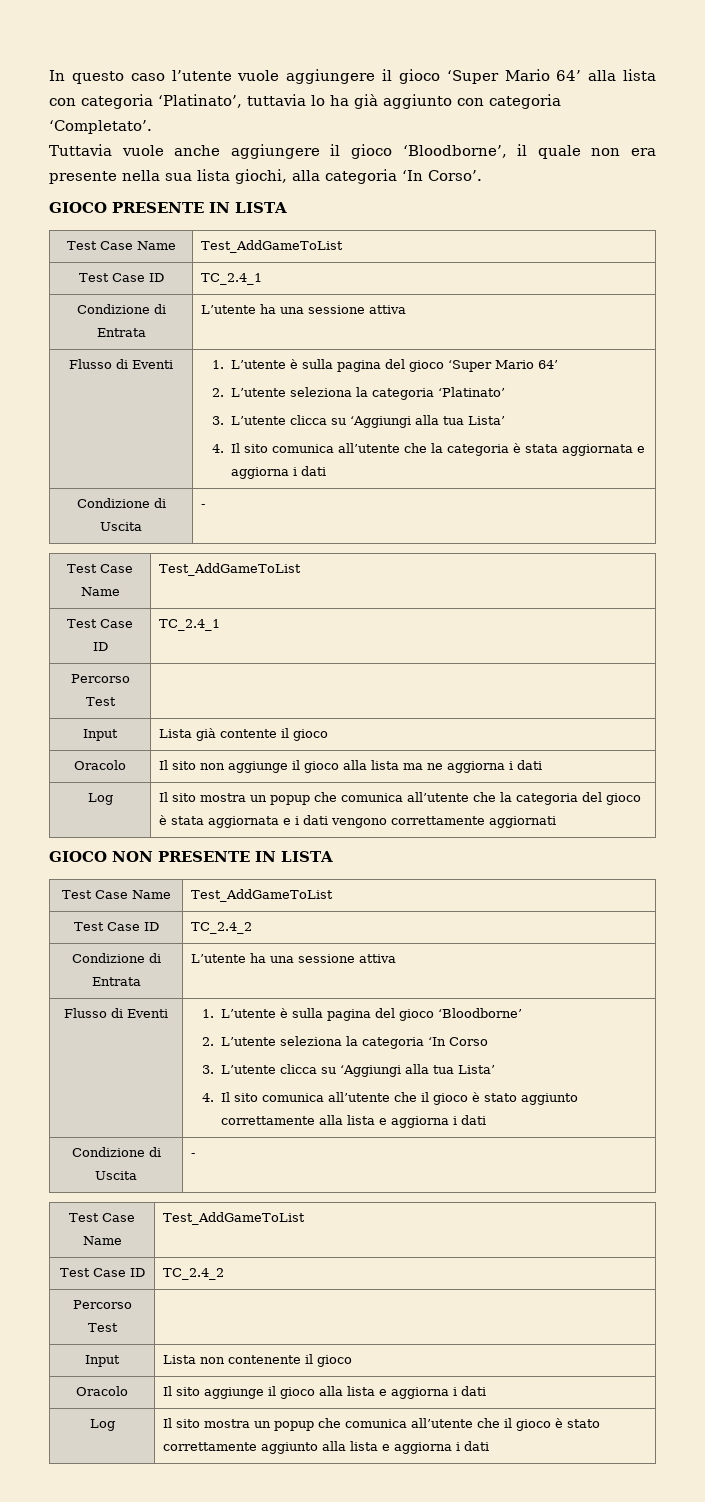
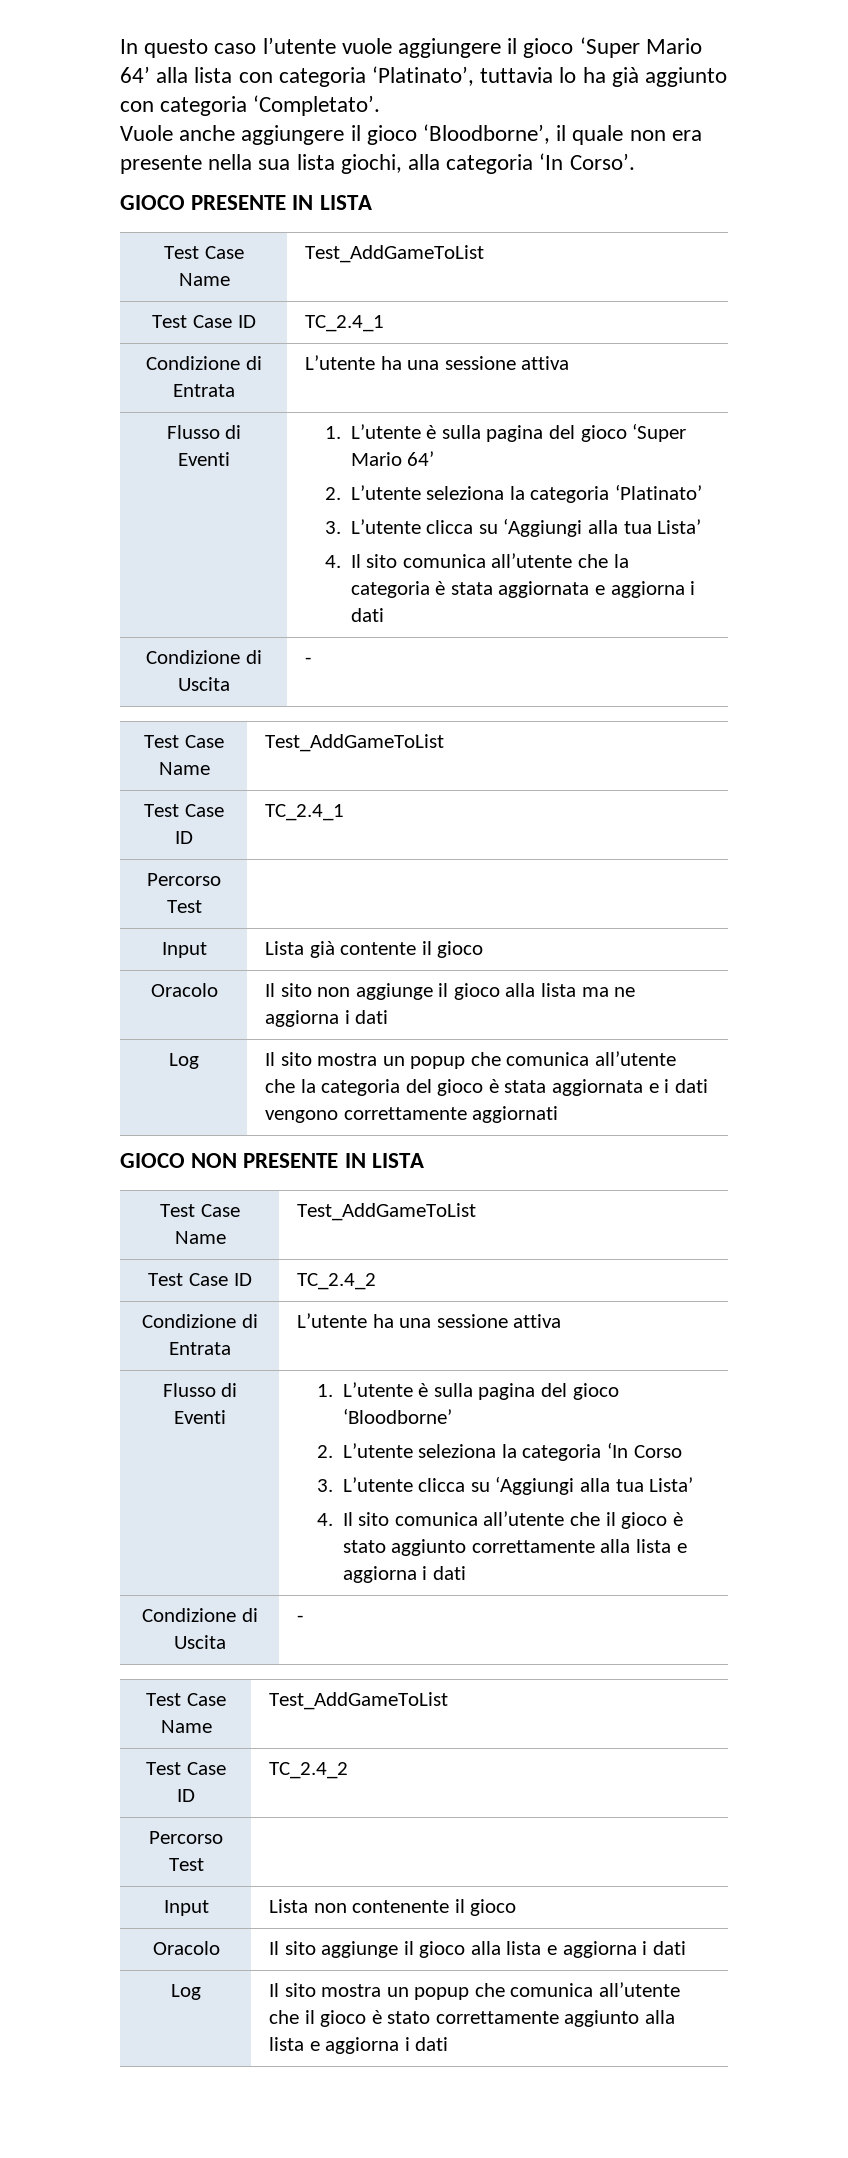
[49,144,164,156] Tuttavia vuole -> [120,125,173,141] Vuole

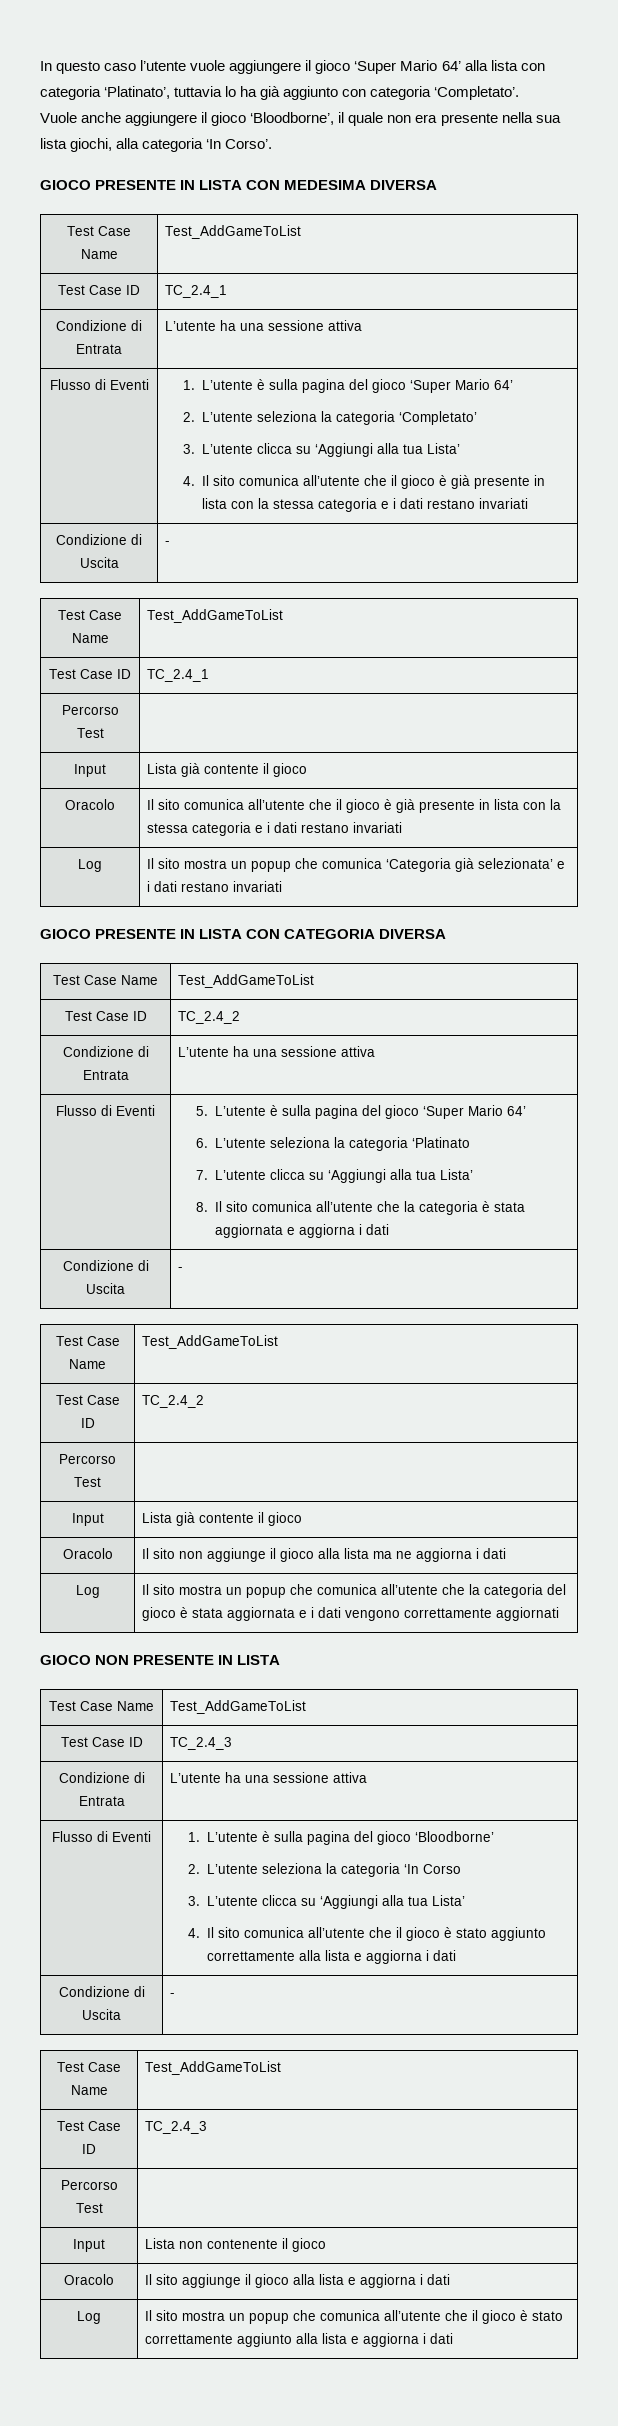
(372, 202) none -> [246,180,438,190] CON MEDESIMA DIVERSA
[614,484,702,500] [324,518,702,537] [324,555,341,568] ‘Platinato’ // 3. L’utente clicca su ‘Aggiungi alla tua Lista’ // 4. -> [398,411,477,425] [183,443,460,457] [183,475,545,489] [201,498,528,512] [56,534,142,545] [79,557,119,568] [165,541,171,545] [58,610,122,620] [71,633,109,643] [147,609,284,623] [49,669,131,679] [147,669,210,682] [61,705,119,715] [76,728,104,738] [74,764,106,777] [147,763,308,777] [65,799,115,810] [147,799,562,813] [147,822,403,836] [78,859,102,872] [147,858,566,872] [147,881,283,892] [40,929,447,939] [53,975,158,985] [178,974,315,988] [64,1011,147,1021] [178,1011,241,1024] [62,1046,149,1057] [82,1070,129,1080] [178,1046,376,1057] [56,1105,155,1116] [196,1105,526,1119] [196,1137,470,1151] [196,1169,473,1183] [196,1202,209,1212] ‘Completato’ // 3. L’utente clicca su ‘Aggiungi alla tua Lista’ // 4. Il sito comunica all’utente che il gioco è già presente in lista con la stessa categoria e i dati restano invariati // Condizione di Uscita | - // Test Case Name | Test_AddGameToList // Test Case ID | TC_2.4_1 // Percorso Test | // Input | Lista già contente il gioco // Oracolo | Il sito comunica all’utente che il gioco è già presente in lista con la stessa categoria e i dati restano invariati // Log | Il sito mostra un popup che comunica ‘Categoria già selezionata’ e i dati restano invariati // GIOCO PRESENTE IN LISTA CON CATEGORIA DIVERSA // Test Case Name | Test_AddGameToList // Test Case ID | TC_2.4_2 // Condizione di Entrata | L’utente ha una sessione attiva // Flusso di Eventi | 5. L’utente è sulla pagina del gioco ‘Super Mario 64’ // 6. L’utente seleziona la categoria ‘Platinato // 7. L’utente clicca su ‘Aggiungi alla tua Lista’ // 8.
[265,804,345,821] TC_2.4_1 -> [142,1395,205,1408] TC_2.4_2
[297,1273,377,1290] TC_2.4_2 -> [170,1737,233,1750] TC_2.4_3
[269,1762,349,1779] TC_2.4_2 -> [145,2121,208,2134] TC_2.4_3

